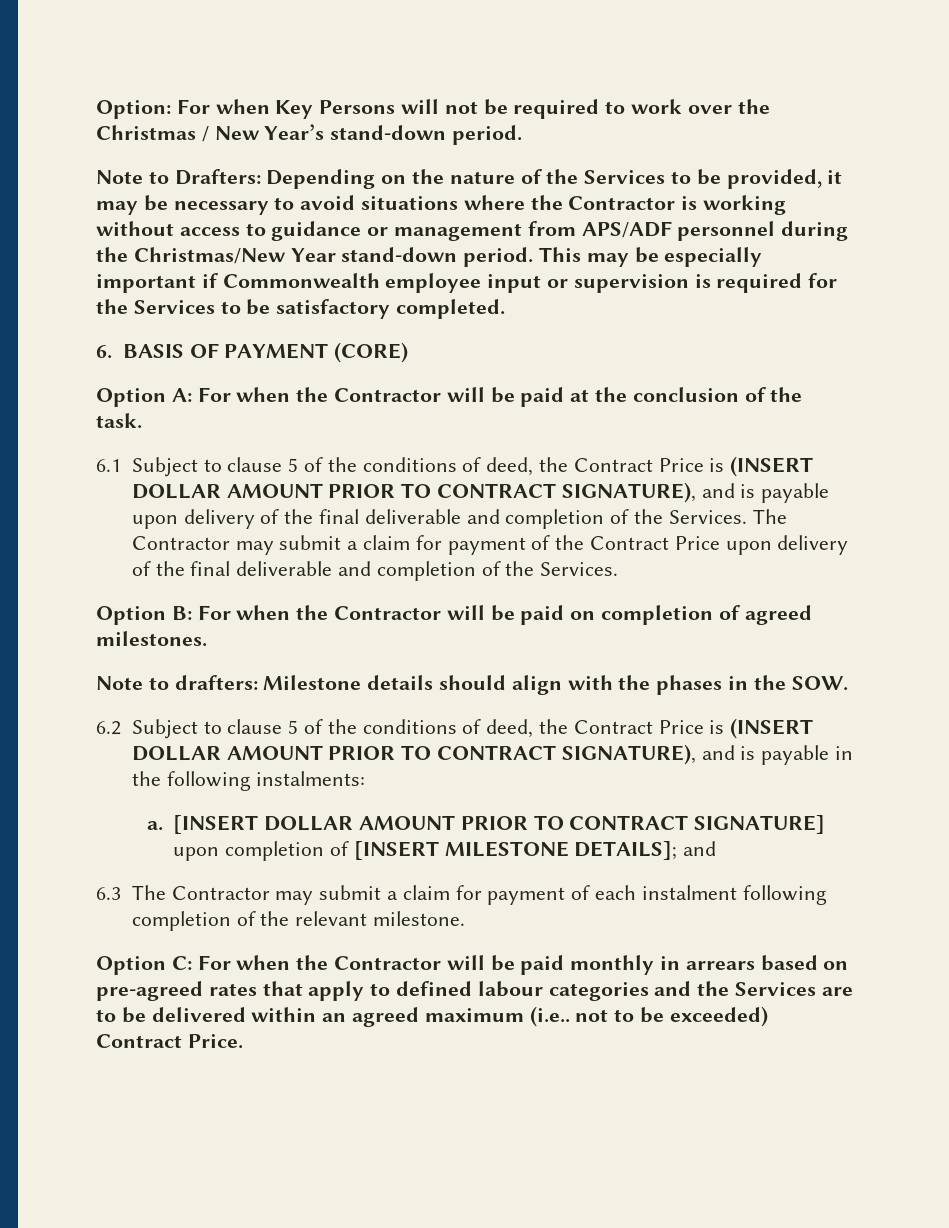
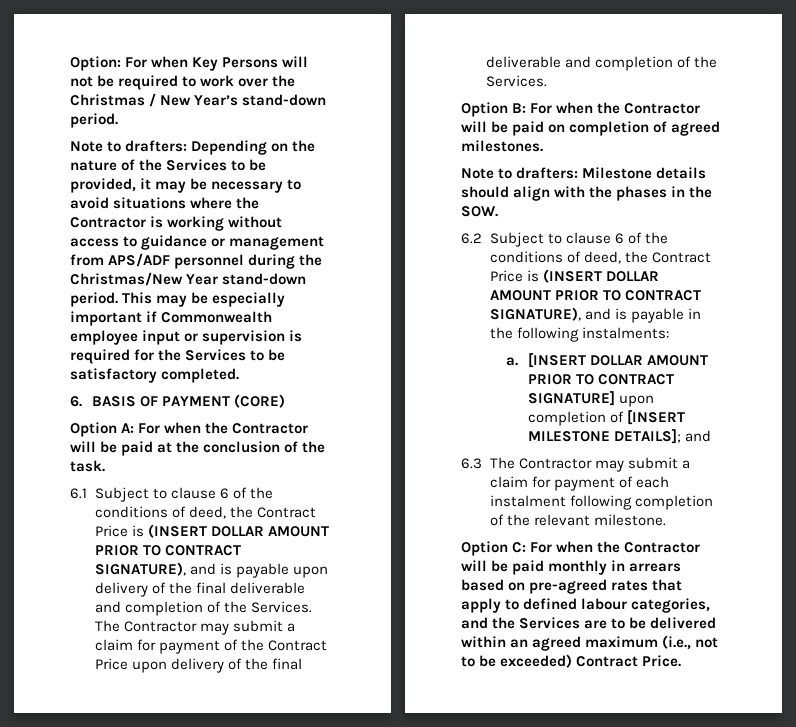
[174,169,261,185] Drafters: -> [125,140,188,152] drafters:
[288,458,299,472] 5 -> [219,488,229,499] 6
[288,720,299,734] 5 -> [614,233,624,244] 6
[548,982,649,1001] categories -> [631,598,711,613] categories,
[529,1006,570,1027] (i.e.. -> [662,635,692,650] (i.e.,

